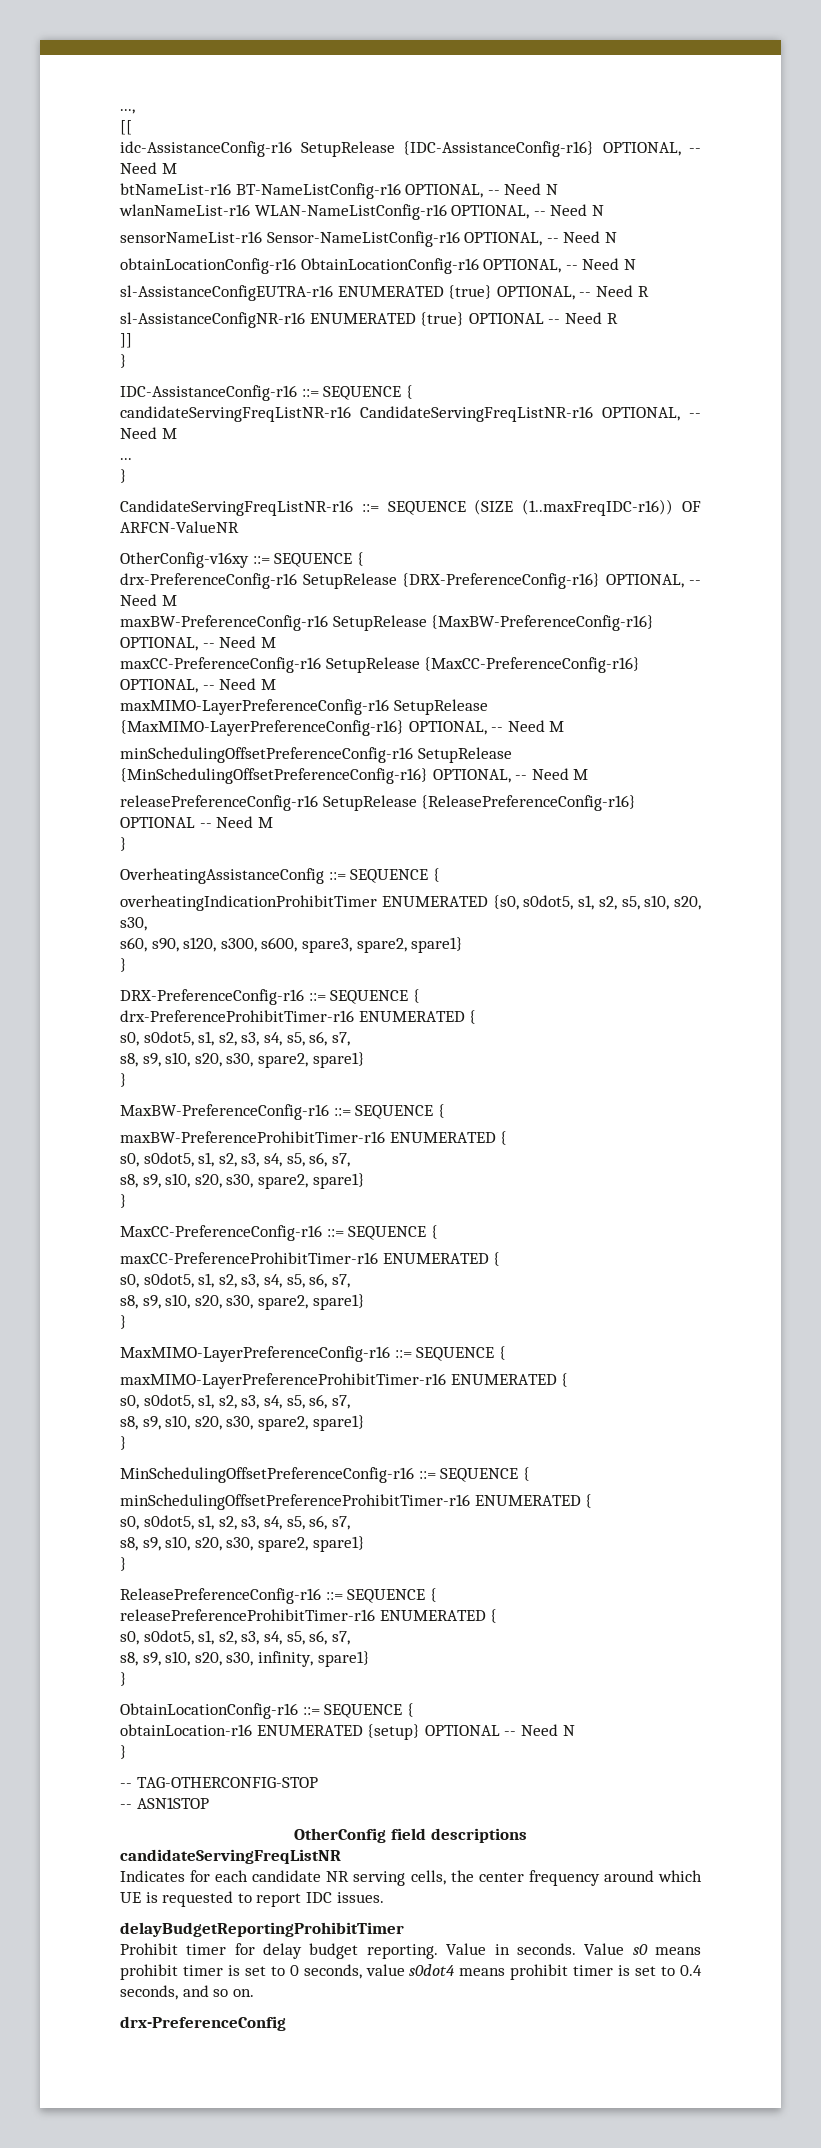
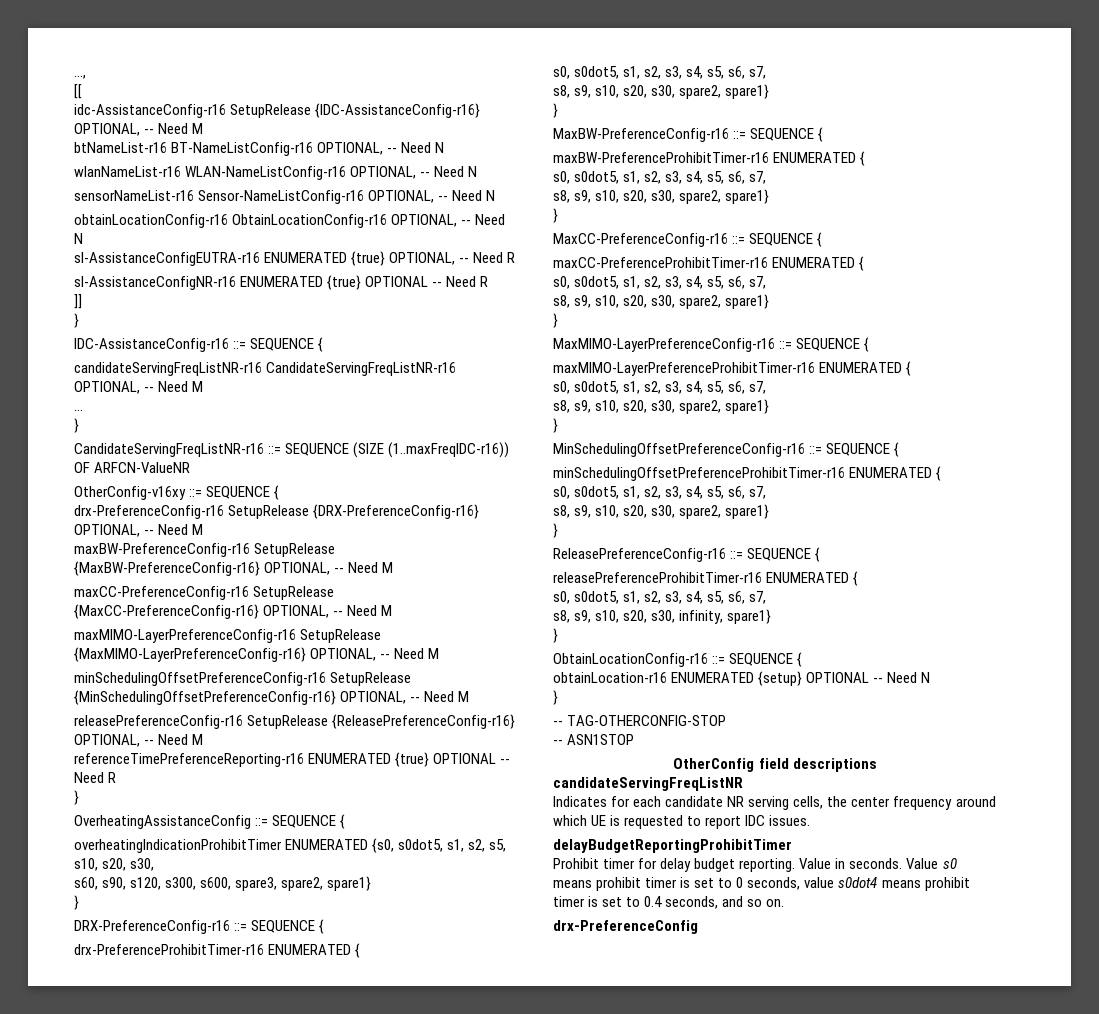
[120,816,273,828] OPTIONAL -- Need M -> [74,734,204,747] [74,752,511,767] [74,772,117,783] OPTIONAL, -- Need M // referenceTimePreferenceReporting-r16 ENUMERATED {true} OPTIONAL -- Need R

